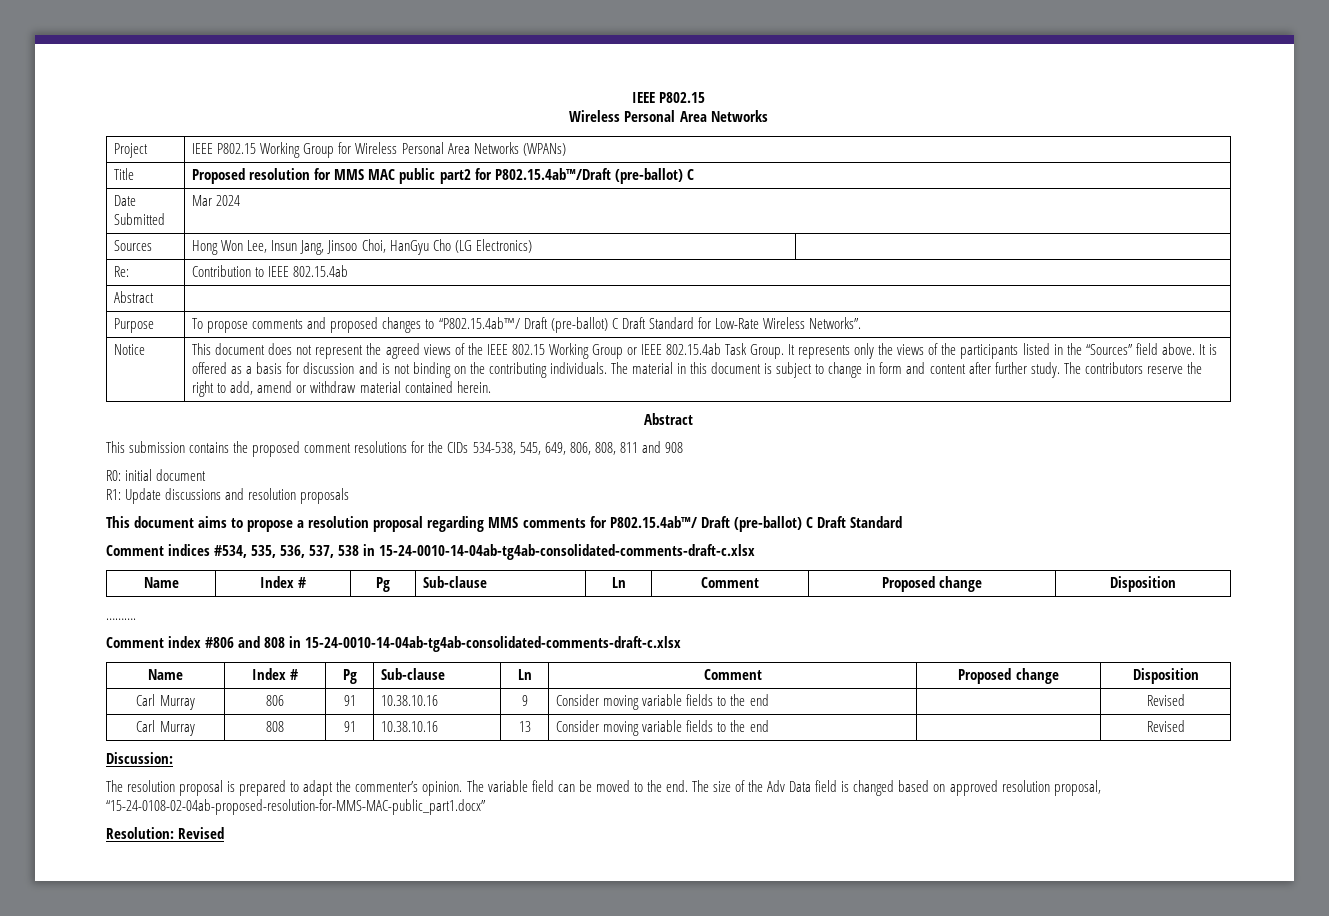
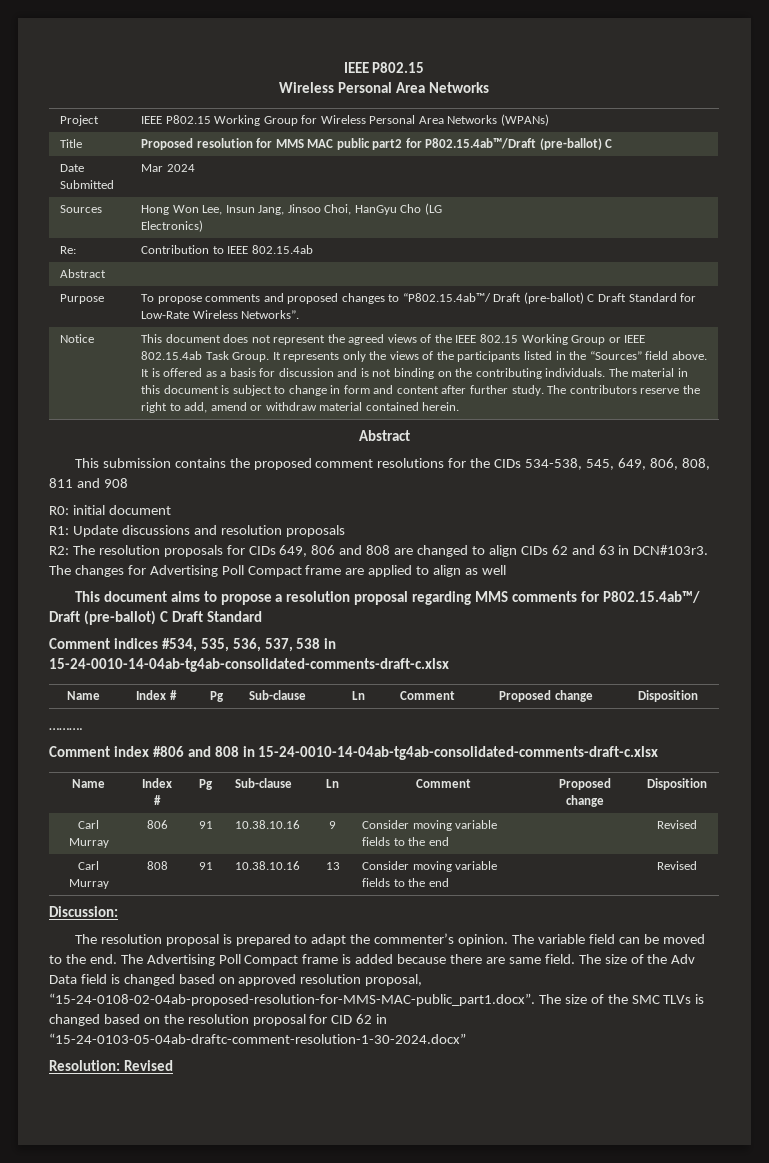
(350, 496) none -> [49,545,709,557] [49,565,506,577] // R2: The resolution proposals for CIDs 649, 806 and 808 are changed to align CIDs 62 and 63 in DCN#103r3. The changes for Advertising Poll Compact frame are applied to align as well
(709, 786) none -> [146,954,601,966] Advertising Poll Compact frame is added because there are same field. The
[106,799,486,815] “15-24-0108-02-04ab-proposed-resolution-for-MMS-MAC-public_part1.docx” -> [49,993,705,1006] [49,1014,388,1026] [49,1033,466,1044] “15-24-0108-02-04ab-proposed-resolution-for-MMS-MAC-public_part1.docx”. The size of the SMC TLVs is changed based on the resolution proposal for CID 62 in “15-24-0103-05-04ab-draftc-comment-resolution-1-30-2024.docx”

